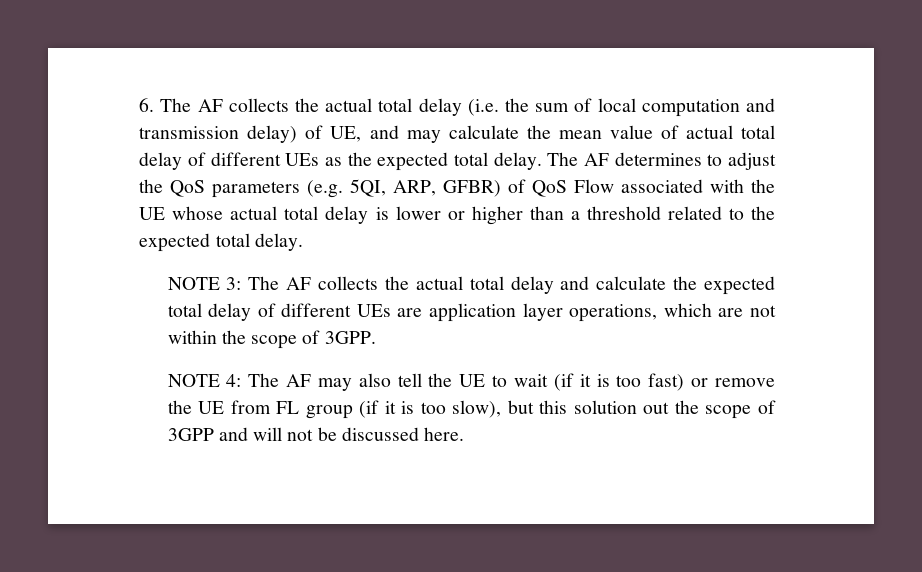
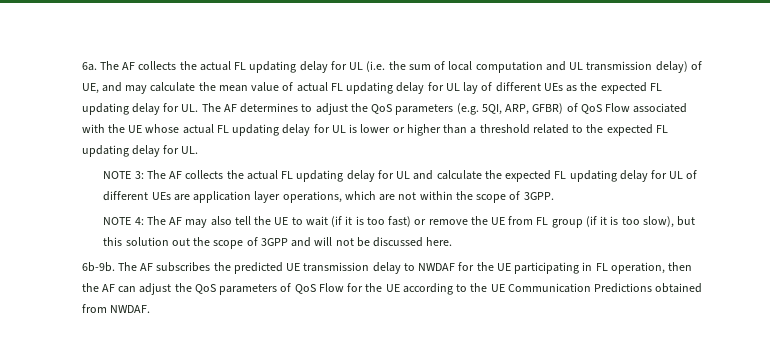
[139,98,462,116] 6. The AF collects the actual total delay -> [81,61,364,73] 6a. The AF collects the actual FL updating delay for UL
(775, 105) none -> [569,62,584,70] UL
[740,125,775,139] [139,152,183,170] total delay -> [330,82,479,94] FL updating delay for UL lay
[453,152,542,170] total delay. -> [649,83,662,91] [81,103,199,115] FL updating delay for UL.
[284,206,369,224] total delay -> [216,124,346,136] FL updating delay for UL
[215,233,303,251] total delay. -> [655,125,668,133] [81,145,199,157] FL updating delay for UL.
[469,276,775,295] [167,303,252,321] total delay and calculate the expected total delay -> [281,170,684,182] FL updating delay for UL and calculate the expected FL updating delay for UL
(465, 434) none -> [81,262,693,274] [81,283,703,295] [81,304,150,313] // 6b-9b. The AF subscribes the predicted UE transmission delay to NWDAF for the UE participating in FL operation, then the AF can adjust the QoS parameters of QoS Flow for the UE according to the UE Communication Predictions obtained from NWDAF.

